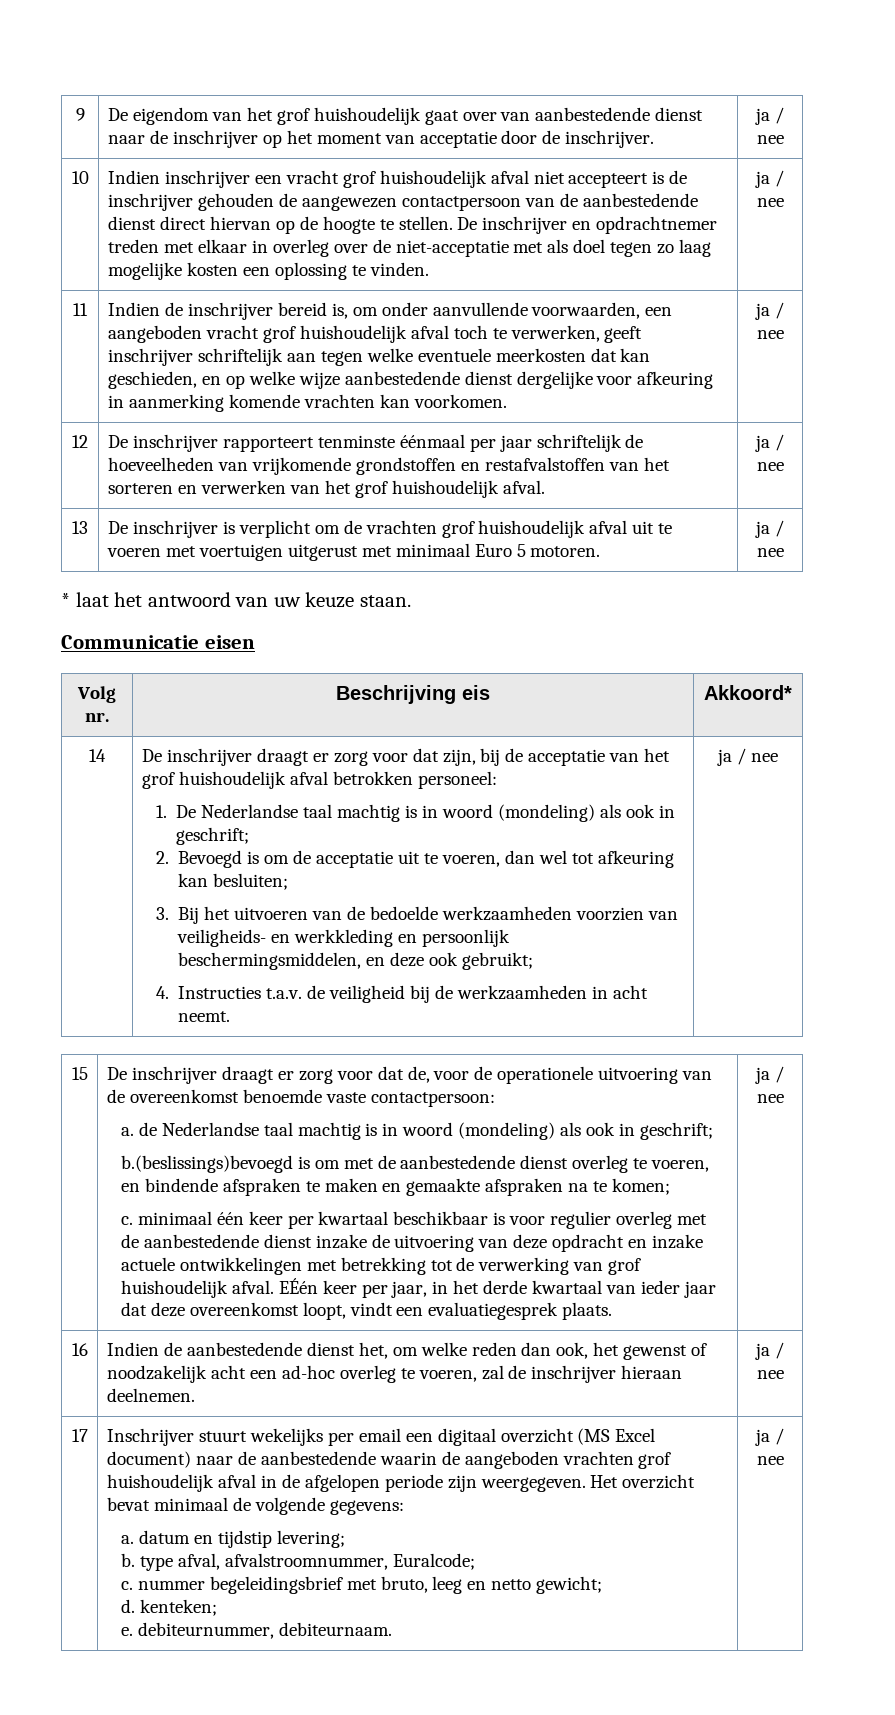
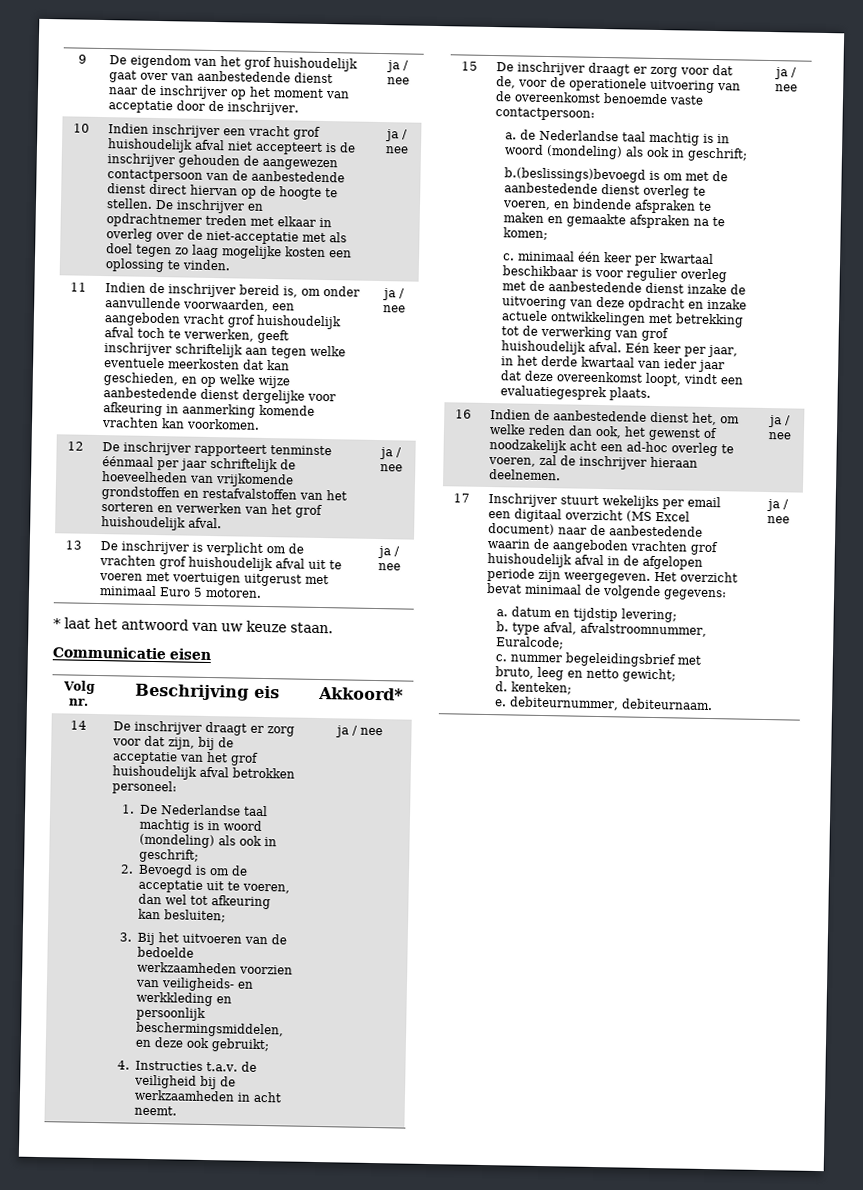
[278,1278,318,1294] EÉén -> [625,342,651,353] Eén

